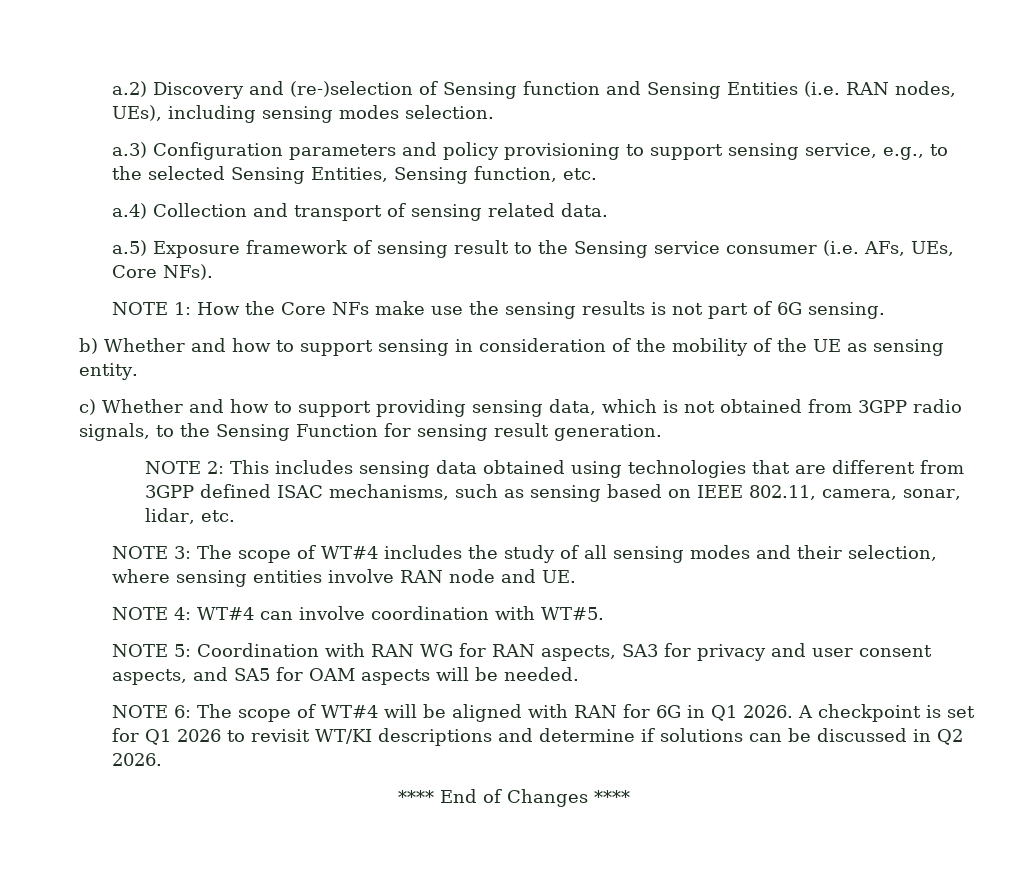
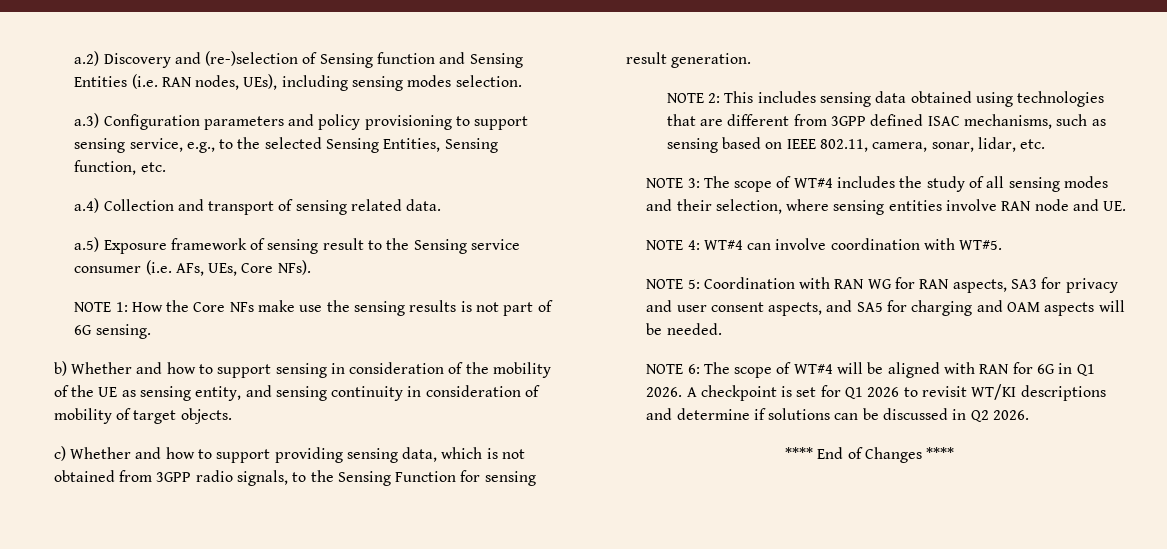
[78,363,138,380] entity. -> [195,385,541,401] [53,408,232,424] entity, and sensing continuity in consideration of mobility of target objects.
(303, 674) none -> [911,300,1003,316] charging and

